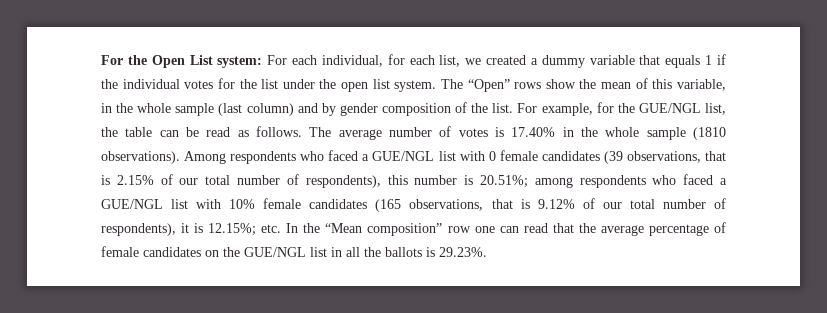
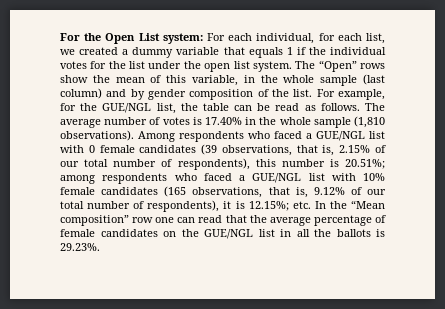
[693,127,726,140] (1810 -> [353,116,385,128] (1,810
[101,175,110,185] is -> [322,145,335,156] is,
[520,199,530,209] is -> [295,187,308,198] is,

